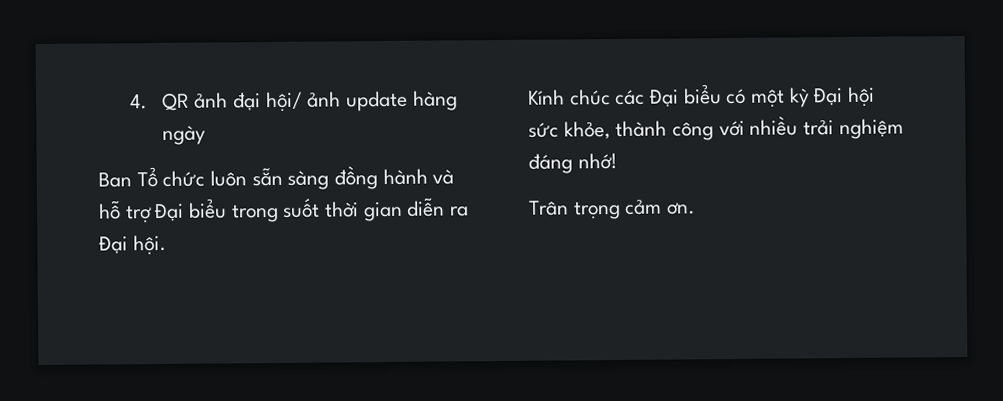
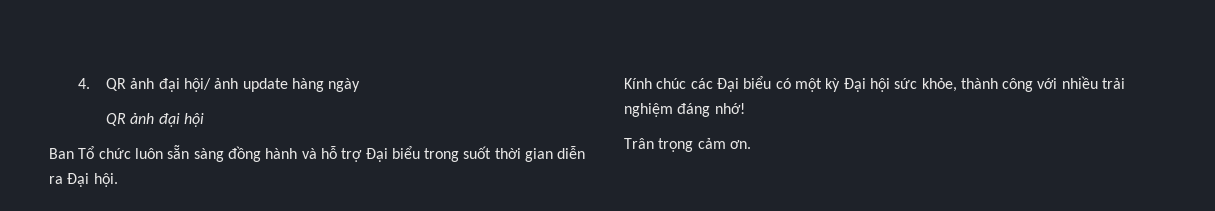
(206, 135) none -> [106,113,205,127] // QR ảnh đại hội

